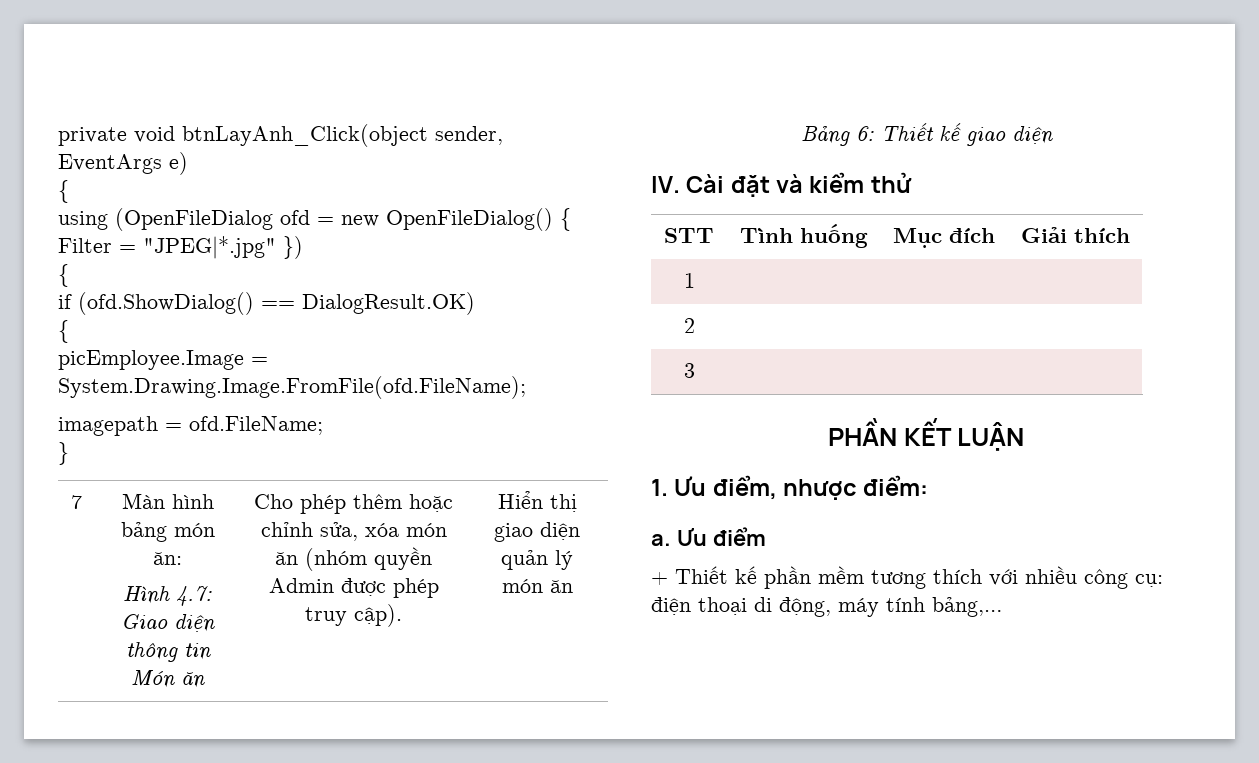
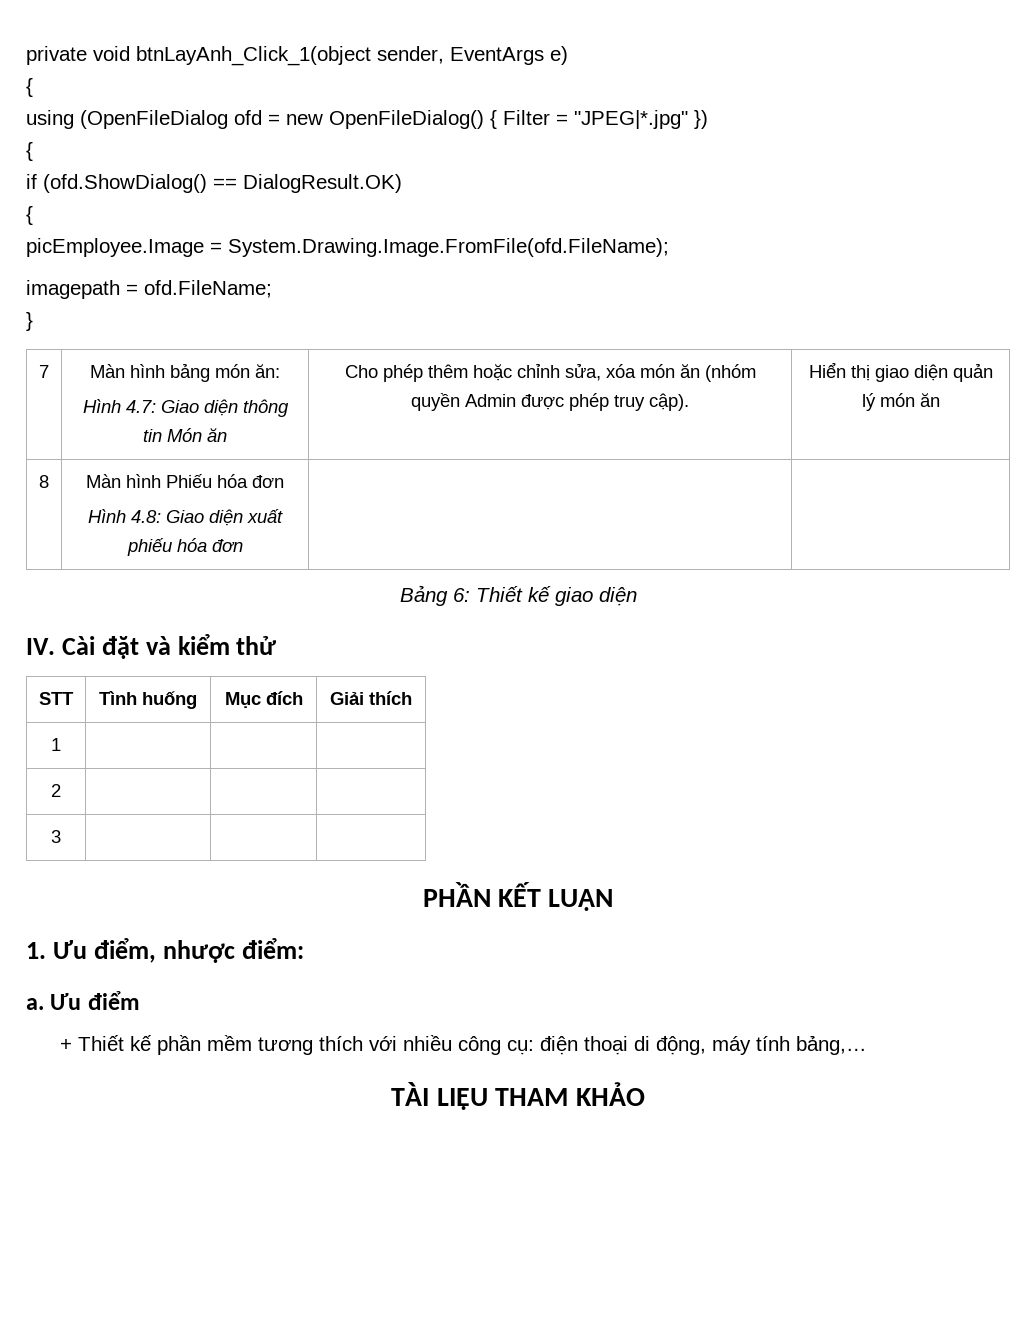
[182,124,428,147] btnLayAnh_Click(object -> [136,46,371,66] btnLayAnh_Click_1(object
(573, 586) none -> [39,475,49,488] [86,474,284,488] [88,509,283,526] [126,538,243,556] // 8 | Màn hình Phiếu hóa đơn // Hình 4.8: Giao diện xuất phiếu hóa đơn | |
(1002, 607) none -> [391,1082,645,1110] // TÀI LIỆU THAM KHẢO

